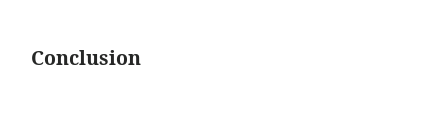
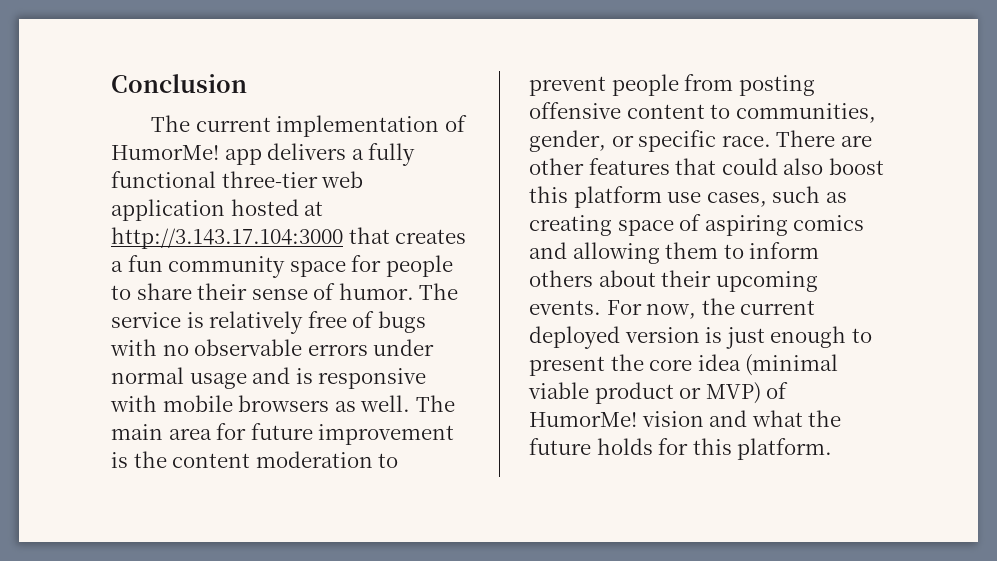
(141, 57) none -> [151,115,467,137] [111,143,416,166] [111,171,364,188] [111,199,324,221] [111,227,467,249] [111,255,453,278] [111,283,459,300] [111,311,426,334] [110,339,435,356] [111,367,427,389] [110,395,455,412] [111,423,455,445] [111,451,399,468] [529,74,815,96] [529,102,876,123] [529,130,872,152] [529,158,884,175] [529,186,847,208] [529,214,865,236] [529,242,820,264] [529,270,818,292] [529,298,816,319] [529,326,872,349] [529,354,839,376] [528,382,789,404] [529,410,842,427] [529,438,833,460] // The current implementation of HumorMe! app delivers a fully functional three-tier web application hosted at http://3.143.17.104:3000 that creates a fun community space for people to share their sense of humor. The service is relatively free of bugs with no observable errors under normal usage and is responsive with mobile browsers as well. The main area for future improvement is the content moderation to prevent people from posting offensive content to communities, gender, or specific race. There are other features that could also boost this platform use cases, such as creating space of aspiring comics and allowing them to inform others about their upcoming events. For now, the current deployed version is just enough to present the core idea (minimal viable product or MVP) of HumorMe! vision and what the future holds for this platform.

